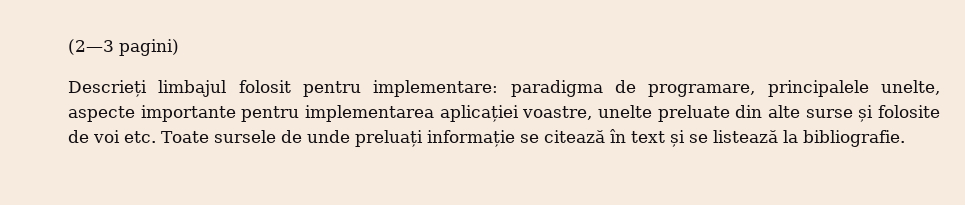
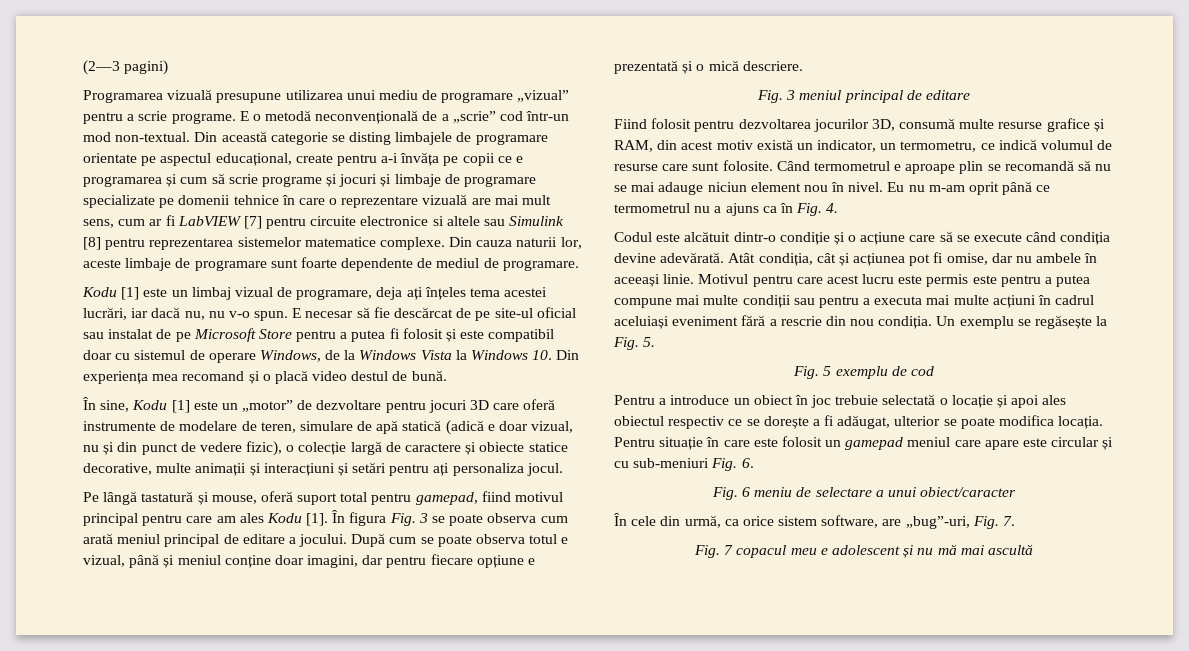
[68,80,941,97] [68,105,940,122] [68,129,905,147] Descrieți limbajul folosit pentru implementare: paradigma de programare, principalele unelte, aspecte importante pentru implementarea aplicației voastre, unelte preluate din alte surse și folosite de voi etc. Toate sursele de unde preluați informație se citează în text și se listează la bibliografie. -> [83,89,570,103] [83,110,570,124] [83,131,548,145] [83,152,524,166] [83,173,537,187] [83,194,552,208] [83,215,565,229] [83,237,582,250] [83,257,579,271] [82,287,548,300] [83,307,576,321] [83,328,555,342] [83,350,580,363] [83,370,447,384] [83,397,556,413] [83,420,574,435] [83,441,568,456] [83,462,563,476] [83,491,564,505] [83,510,568,526] [83,533,569,547] [83,554,536,568] [614,60,803,74] [757,90,970,103] [614,118,1105,132] [614,139,1113,152] [614,160,1112,174] [614,181,1051,195] [614,203,839,216] [614,231,1111,245] [614,252,1098,266] [614,274,1091,287] [614,295,1095,308] [614,315,1108,329] [613,337,656,350] [793,366,934,379] [614,394,1067,408] [614,415,1104,429] [614,436,1114,450] [614,458,754,471] [711,487,1017,500] [614,513,1016,529] [694,544,1033,558] Programarea vizuală presupune utilizarea unui mediu de programare „vizual” pentru a scrie programe. E o metodă neconvențională de a „scrie” cod într-un mod non-textual. Din această categorie se disting limbajele de programare orientate pe aspectul educațional, create pentru a-i învăța pe copii ce e programarea și cum să scrie programe și jocuri și limbaje de programare specializate pe domenii tehnice în care o reprezentare vizuală are mai mult sens, cum ar fi LabVIEW [7] pentru circuite electronice si altele sau Simulink [8] pentru reprezentarea sistemelor matematice complexe. Din cauza naturii lor, aceste limbaje de programare sunt foarte dependente de mediul de programare. // Kodu [1] este un limbaj vizual de programare, deja ați înțeles tema acestei lucrări, iar dacă nu, nu v-o spun. E necesar să fie descărcat de pe site-ul oficial sau instalat de pe Microsoft Store pentru a putea fi folosit și este compatibil doar cu sistemul de operare Windows, de la Windows Vista la Windows 10. Din experiența mea recomand și o placă video destul de bună. // În sine, Kodu [1] este un „motor” de dezvoltare pentru jocuri 3D care oferă instrumente de modelare de teren, simulare de apă statică (adică e doar vizual, nu și din punct de vedere fizic), o colecție largă de caractere și obiecte statice decorative, multe animații și interacțiuni și setări pentru ați personaliza jocul. // Pe lângă tastatură și mouse, oferă suport total pentru gamepad, fiind motivul principal pentru care am ales Kodu [1]. În figura Fig. 3 se poate observa cum arată meniul principal de editare a jocului. După cum se poate observa totul e vizual, până și meniul conține doar imagini, dar pentru fiecare opțiune e prezentată și o mică descriere. // Fig. 3 meniul principal de editare // Fiind folosit pentru dezvoltarea jocurilor 3D, consumă multe resurse grafice și RAM, din acest motiv există un indicator, un termometru, ce indică volumul de resurse care sunt folosite. Când termometrul e aproape plin se recomandă să nu se mai adauge niciun element nou în nivel. Eu nu m-am oprit până ce termometrul nu a ajuns ca în Fig. 4. // Codul este alcătuit dintr-o condiție și o acțiune care să se execute când condiția devine adevărată. Atât condiția, cât și acțiunea pot fi omise, dar nu ambele în aceeași linie. Motivul pentru care acest lucru este permis este pentru a putea compune mai multe condiții sau pentru a executa mai multe acțiuni în cadrul aceluiași eveniment fără a rescrie din nou condiția. Un exemplu se regăsește la Fig. 5. // Fig. 5 exemplu de cod // Pentru a introduce un obiect în joc trebuie selectată o locație și apoi ales obiectul respectiv ce se dorește a fi adăugat, ulterior se poate modifica locația. Pentru situație în care este folosit un gamepad meniul care apare este circular și cu sub-meniuri Fig. 6. // Fig. 6 meniu de selectare a unui obiect/caracter // În cele din urmă, ca orice sistem software, are „bug”-uri, Fig. 7. // Fig. 7 copacul meu e adolescent și nu mă mai ascultă

